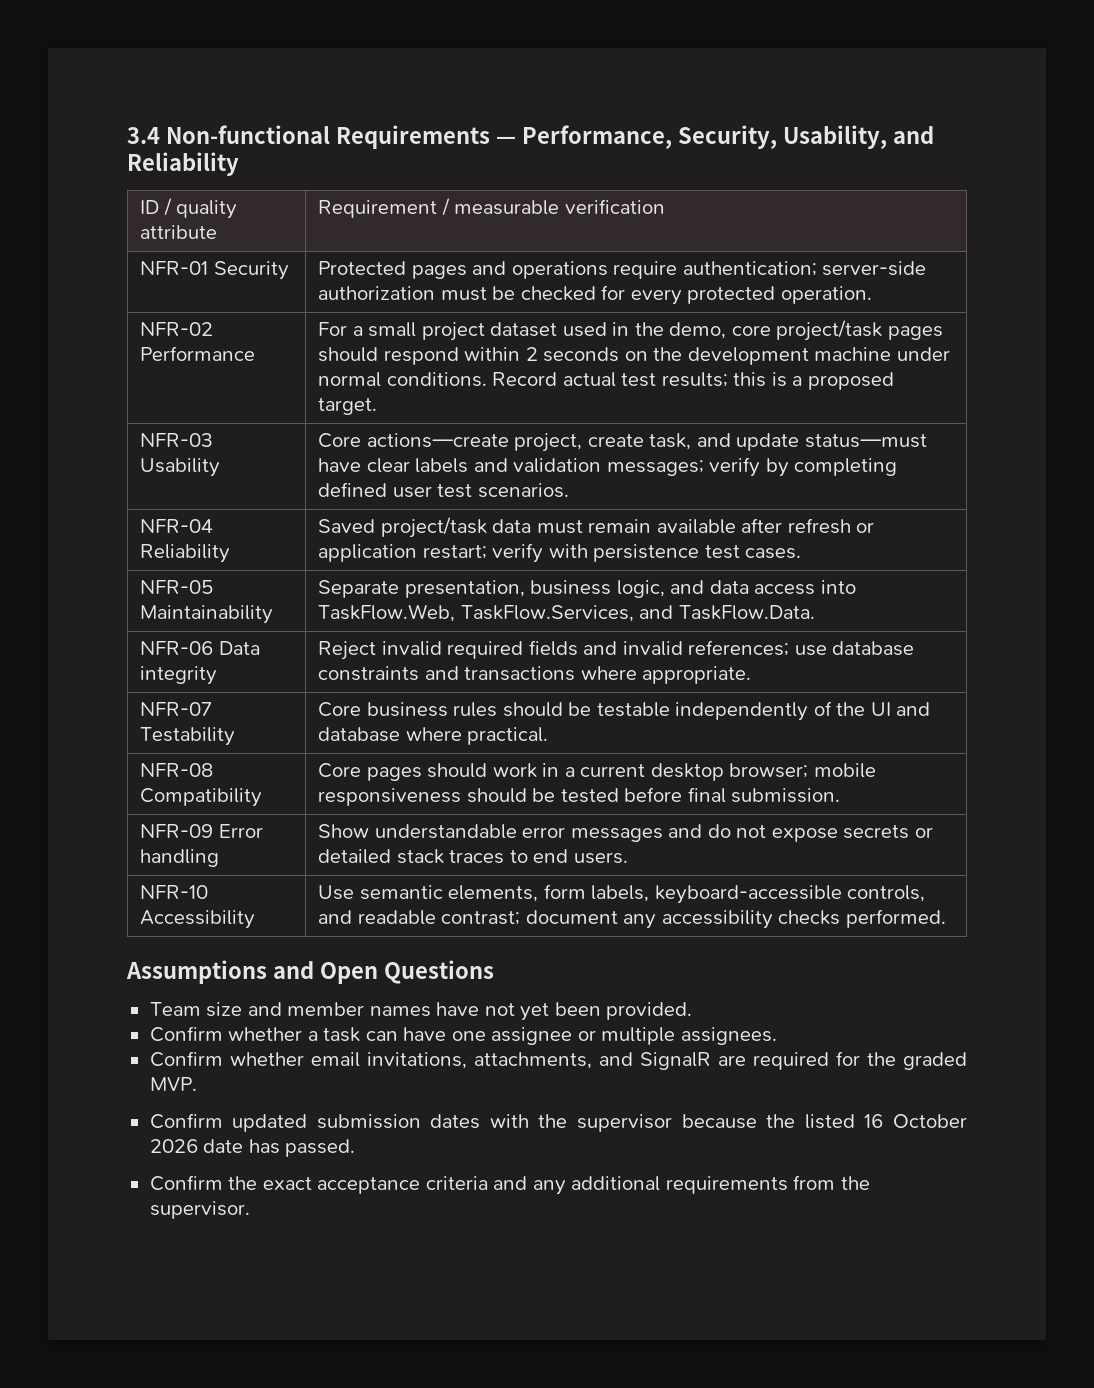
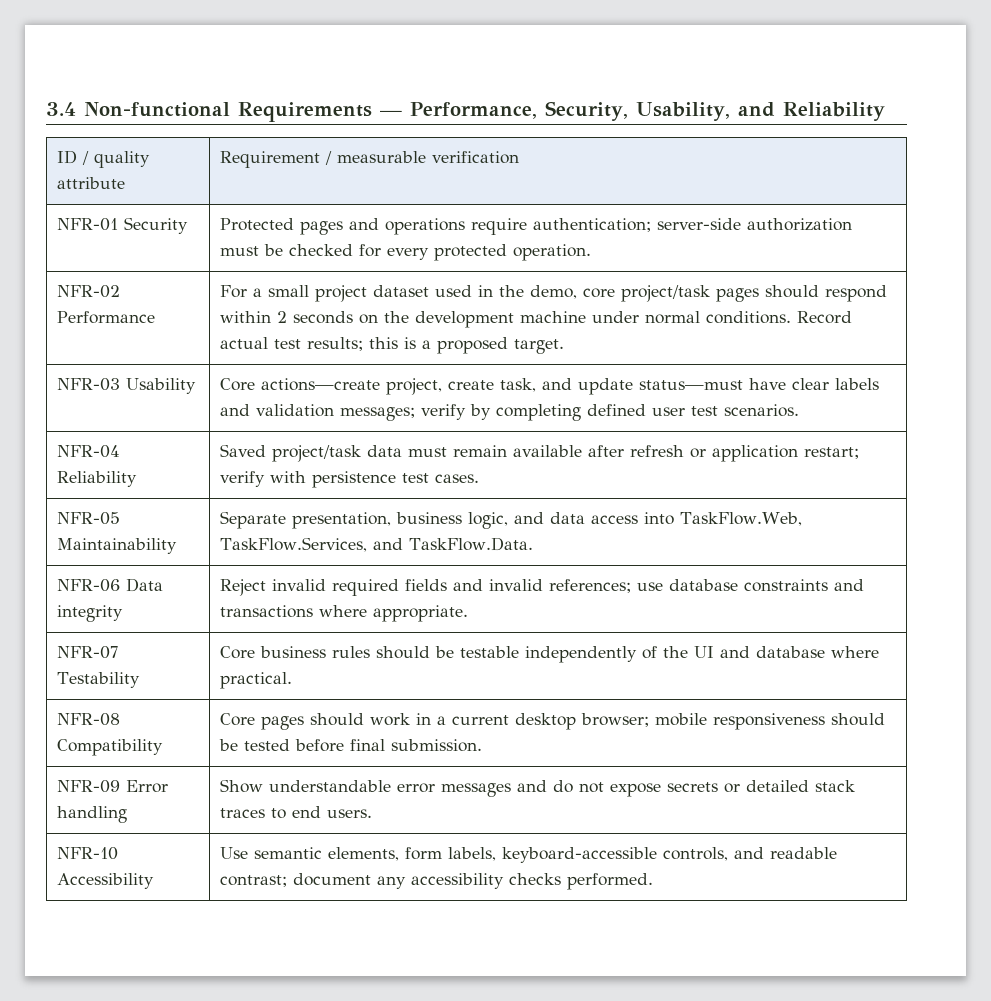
[126,960,494,984] [149,1002,693,1021] [149,1026,777,1045] [149,1051,967,1070] [149,1077,197,1091] [149,1113,968,1132] [149,1139,356,1157] [149,1175,870,1195] [149,1201,250,1219] // Assumptions and Open Questions // Team size and member names have not yet been provided. // Confirm whether a task can have one assignee or multiple assignees. // Confirm whether email invitations, attachments, and SignalR are required for the graded MVP. // Confirm updated submission dates with the supervisor because the listed 16 October 2026 date has passed. // Confirm the exact acceptance criteria and any additional requirements from the supervisor. -> (653, 881) none

